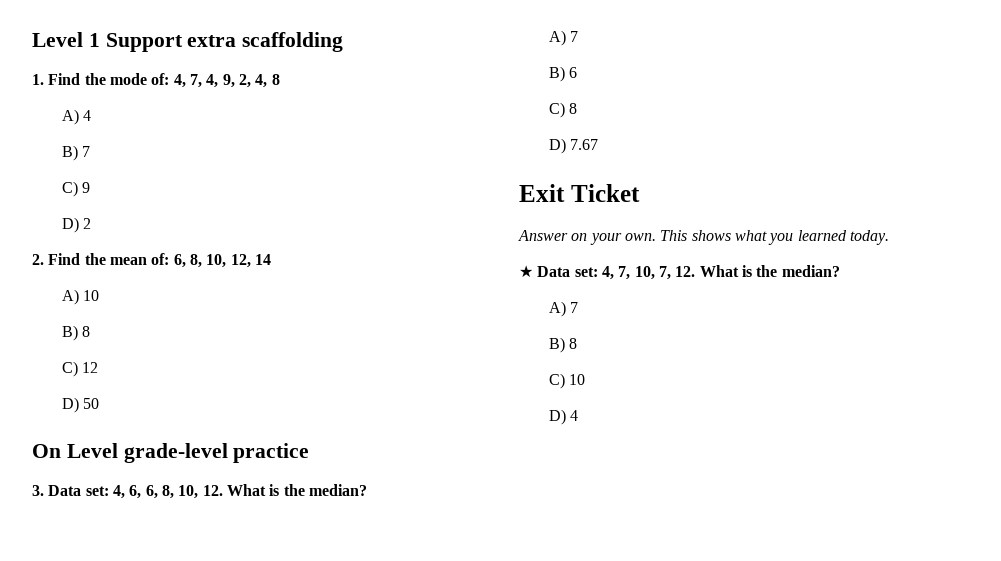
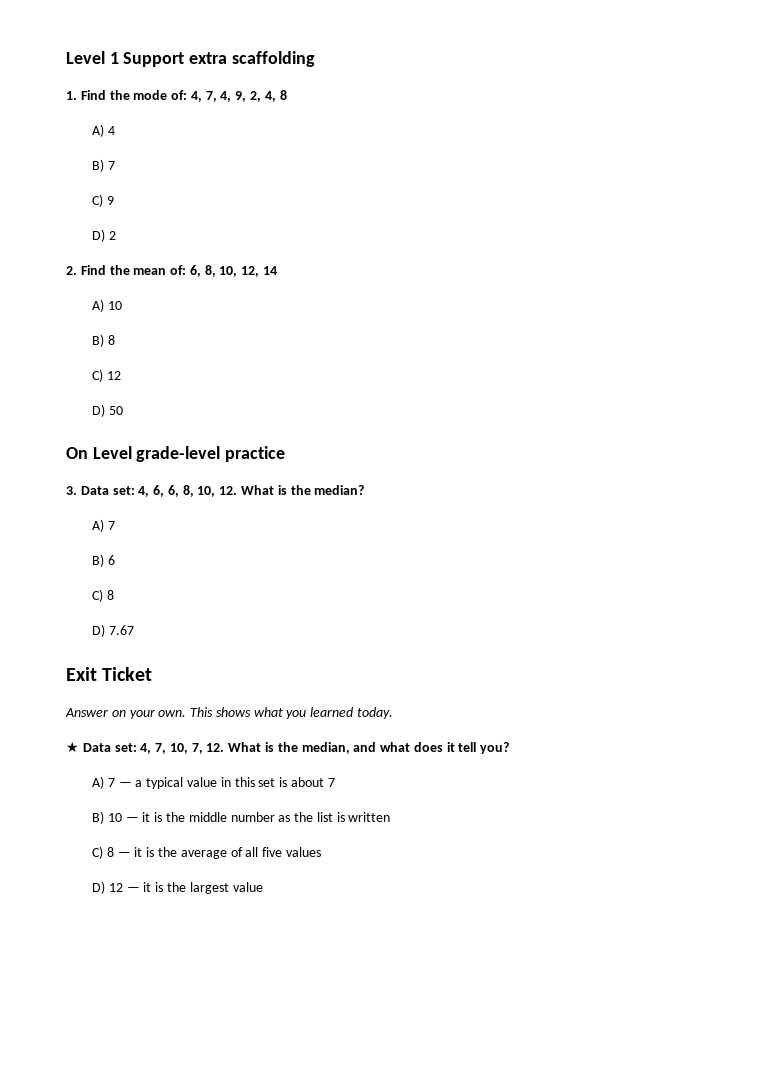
[781,265,840,277] [548,301,579,317] [548,337,578,353] [548,373,586,389] [548,409,579,425] median? // A) 7 // B) 8 // C) 10 // D) 4 -> [301,742,510,754] [92,776,335,789] [92,811,391,824] [92,846,321,859] [92,881,263,894] median, and what does it tell you? // A) 7 — a typical value in this set is about 7 // B) 10 — it is the middle number as the list is written // C) 8 — it is the average of all five values // D) 12 — it is the largest value

